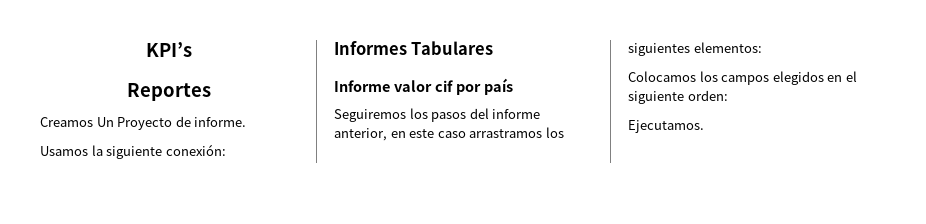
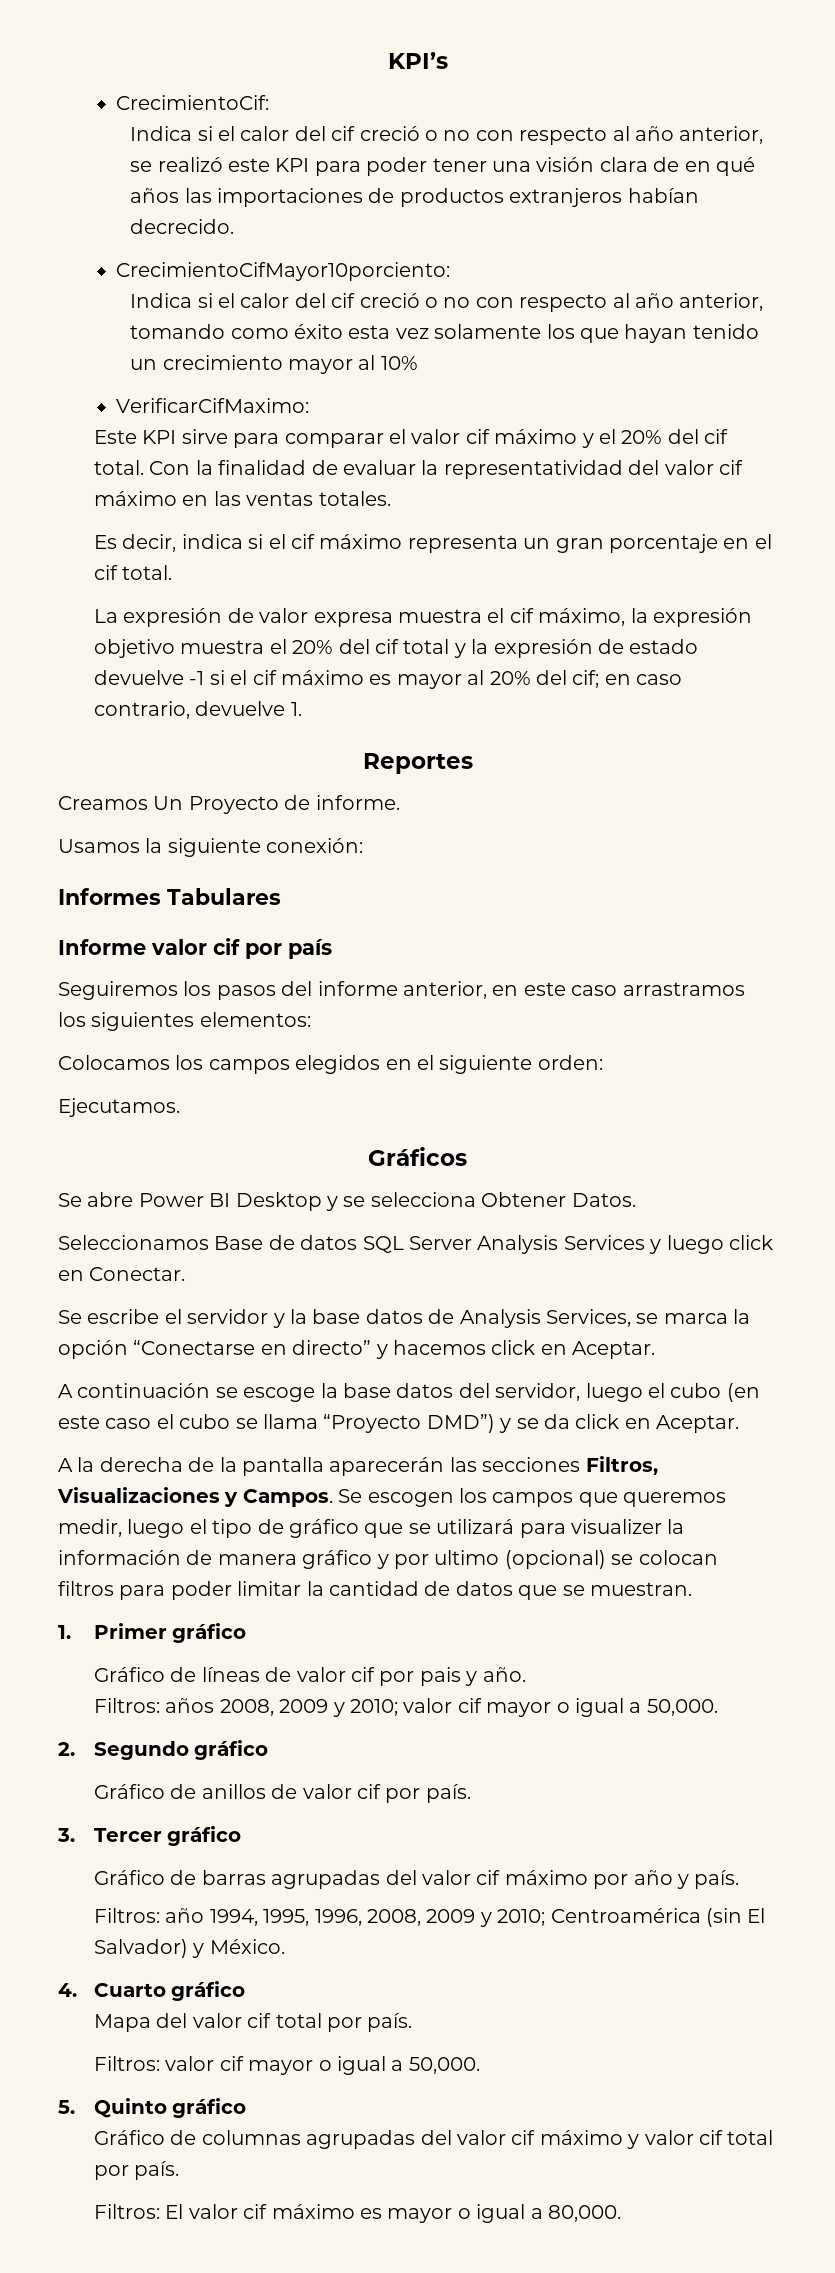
(192, 49) none -> [116,95,270,110] [130,126,764,145] [130,157,755,176] [130,188,699,207] [130,219,235,234] [116,262,451,281] [130,293,764,312] [130,324,759,343] [130,355,418,374] [116,398,310,413] [94,429,729,448] [94,460,744,479] [94,491,391,506] [94,534,772,553] [94,565,173,580] [94,608,753,627] [94,639,699,658] [94,670,683,689] [94,701,302,719] // CrecimientoCif: // Indica si el calor del cif creció o no con respecto al año anterior, se realizó este KPI para poder tener una visión clara de en qué años las importaciones de productos extranjeros habían decrecido. // CrecimientoCifMayor10porciento: // Indica si el calor del cif creció o no con respecto al año anterior, tomando como éxito esta vez solamente los que hayan tenido un crecimiento mayor al 10% // VerificarCifMaximo: // Este KPI sirve para comparar el valor cif máximo y el 20% del cif total. Con la finalidad de evaluar la representatividad del valor cif máximo en las ventas totales. // Es decir, indica si el cif máximo representa un gran porcentaje en el cif total. // La expresión de valor expresa muestra el cif máximo, la expresión objetivo muestra el 20% del cif total y la expresión de estado devuelve -1 si el cif máximo es mayor al 20% del cif; en caso contrario, devuelve 1.
(704, 126) none -> [368,1147,467,1166] [58,1192,636,1211] [58,1235,773,1254] [58,1267,186,1281] [58,1309,751,1328] [58,1340,656,1359] [58,1383,760,1402] [58,1414,740,1433] [58,1456,658,1476] [57,1487,727,1507] [58,1519,685,1538] [58,1550,718,1569] [58,1581,692,1600] [58,1623,247,1643] [94,1667,526,1686] [94,1698,718,1717] [58,1740,269,1760] [94,1784,471,1803] [57,1826,242,1846] [94,1870,740,1889] [94,1908,766,1927] [94,1939,285,1958] [58,1981,246,2001] [94,2013,413,2032] [94,2056,480,2075] [58,2098,247,2118] [94,2130,774,2149] [94,2161,180,2180] [94,2204,622,2223] // Gráficos // Se abre Power BI Desktop y se selecciona Obtener Datos. // Seleccionamos Base de datos SQL Server Analysis Services y luego click en Conectar. // Se escribe el servidor y la base datos de Analysis Services, se marca la opción “Conectarse en directo” y hacemos click en Aceptar. // A continuación se escoge la base datos del servidor, luego el cubo (en este caso el cubo se llama “Proyecto DMD”) y se da click en Aceptar. // A la derecha de la pantalla aparecerán las secciones Filtros, Visualizaciones y Campos. Se escogen los campos que queremos medir, luego el tipo de gráfico que se utilizará para visualizer la información de manera gráfico y por ultimo (opcional) se colocan filtros para poder limitar la cantidad de datos que se muestran. // 1. Primer gráfico // Gráfico de líneas de valor cif por pais y año. // Filtros: años 2008, 2009 y 2010; valor cif mayor o igual a 50,000. // 2. Segundo gráfico // Gráfico de anillos de valor cif por país. // 3. Tercer gráfico // Gráfico de barras agrupadas del valor cif máximo por año y país. // Filtros: año 1994, 1995, 1996, 2008, 2009 y 2010; Centroamérica (sin El Salvador) y México. // 4. Cuarto gráfico // Mapa del valor cif total por país. // Filtros: valor cif mayor o igual a 50,000. // 5. Quinto gráfico // Gráfico de columnas agrupadas del valor cif máximo y valor cif total por país. // Filtros: El valor cif máximo es mayor o igual a 80,000.

